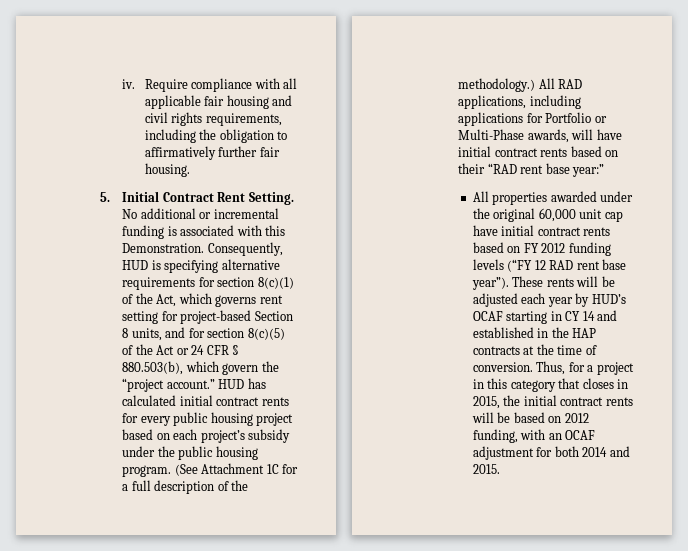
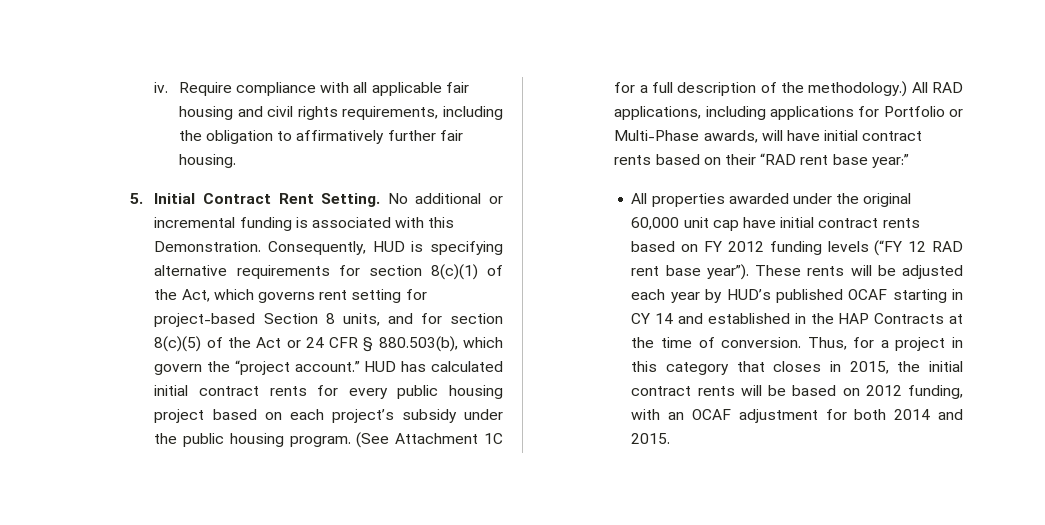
(626, 299) none -> [775,289,843,303] published
[472,346,520,355] contracts -> [874,313,945,324] Contracts

